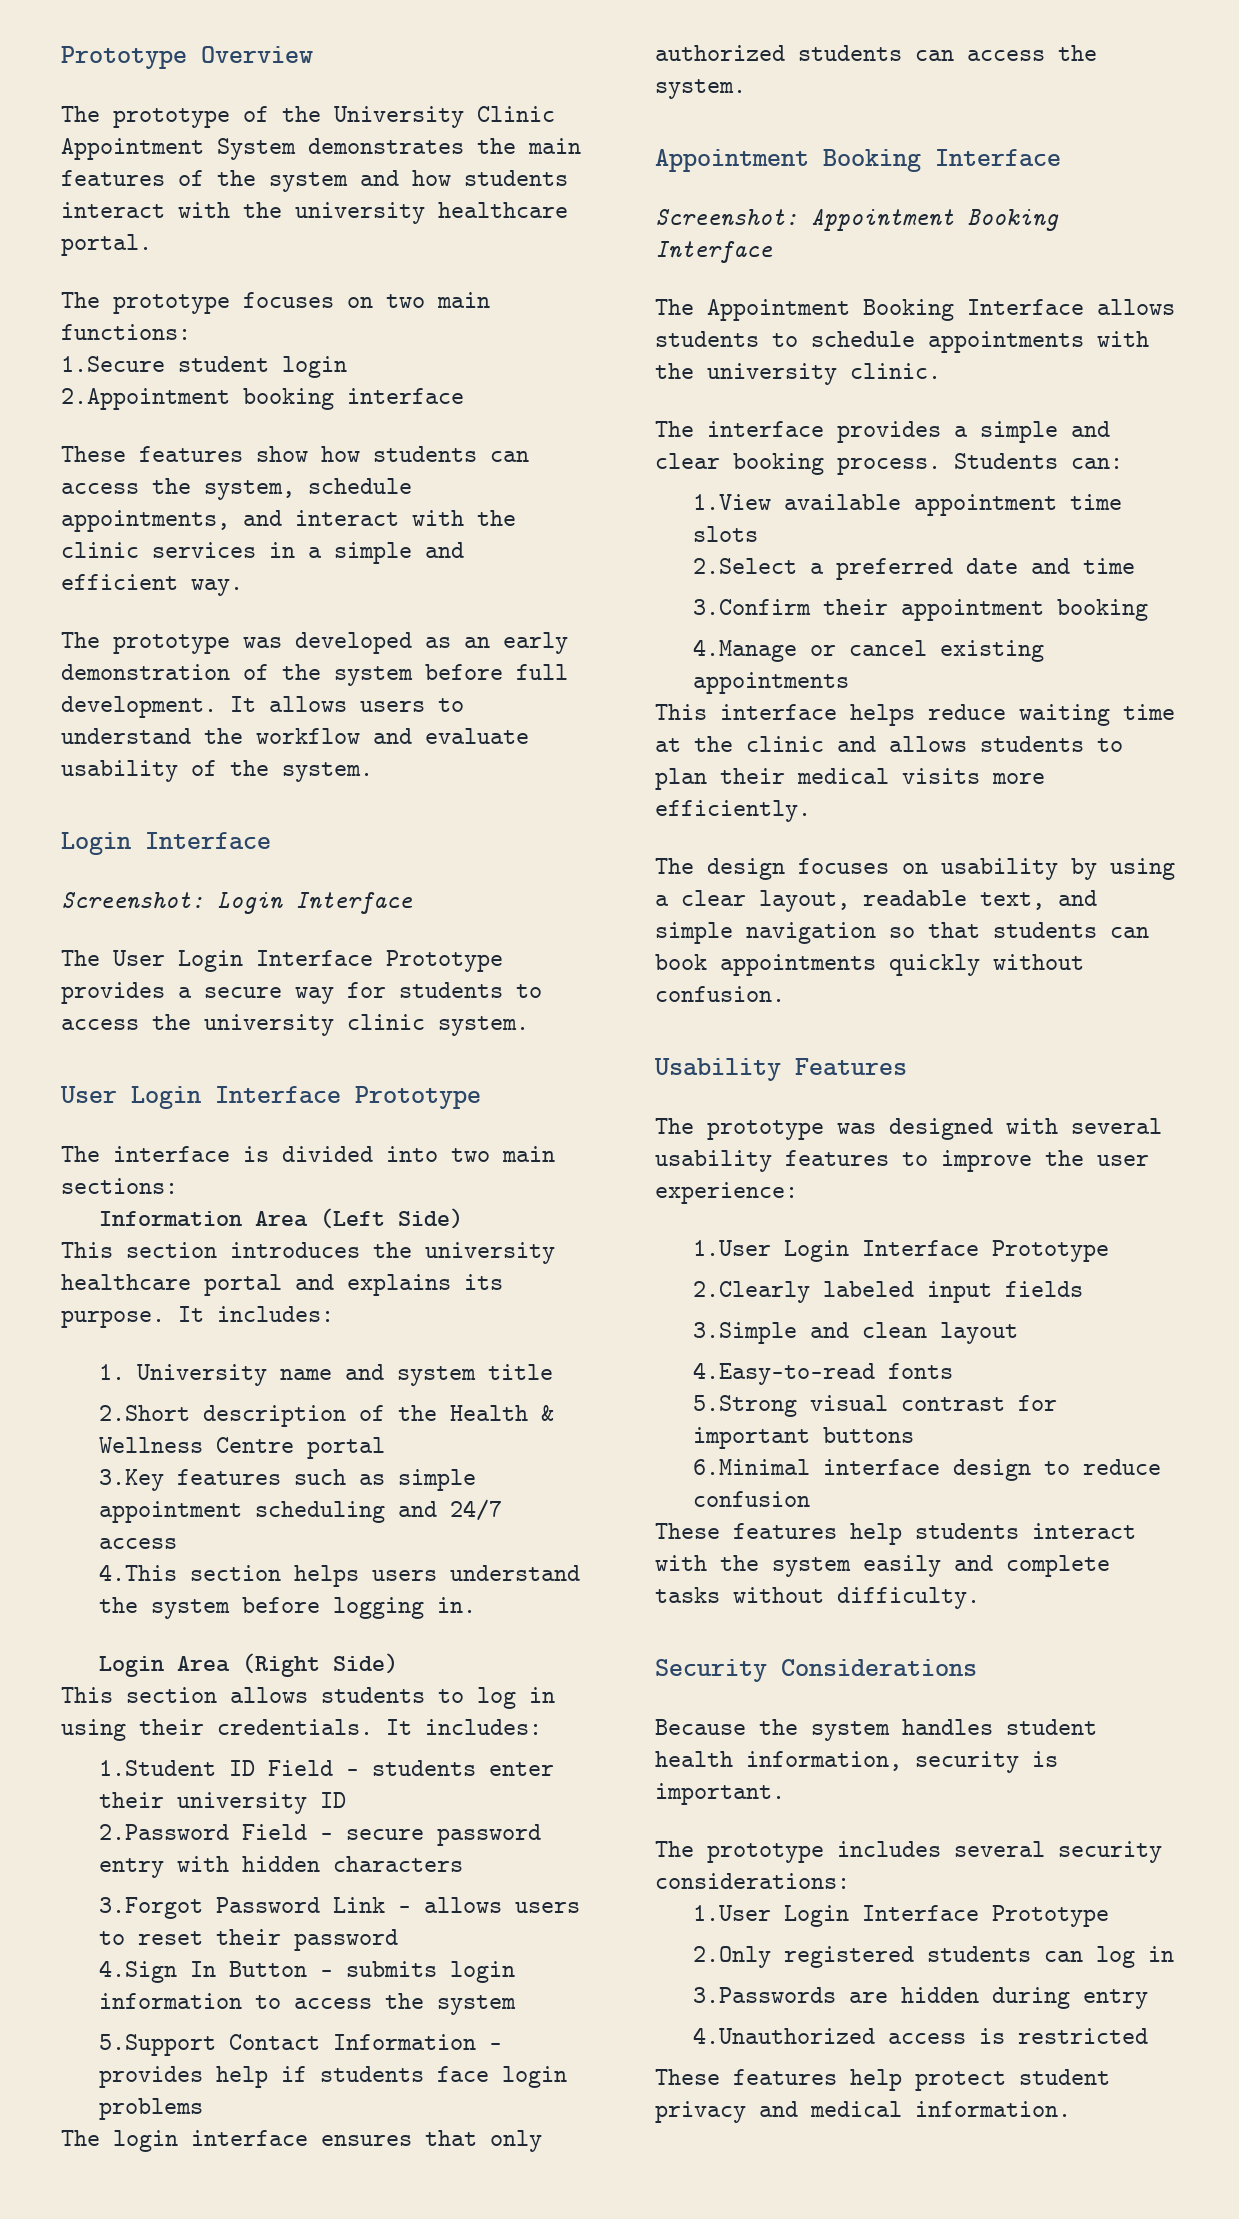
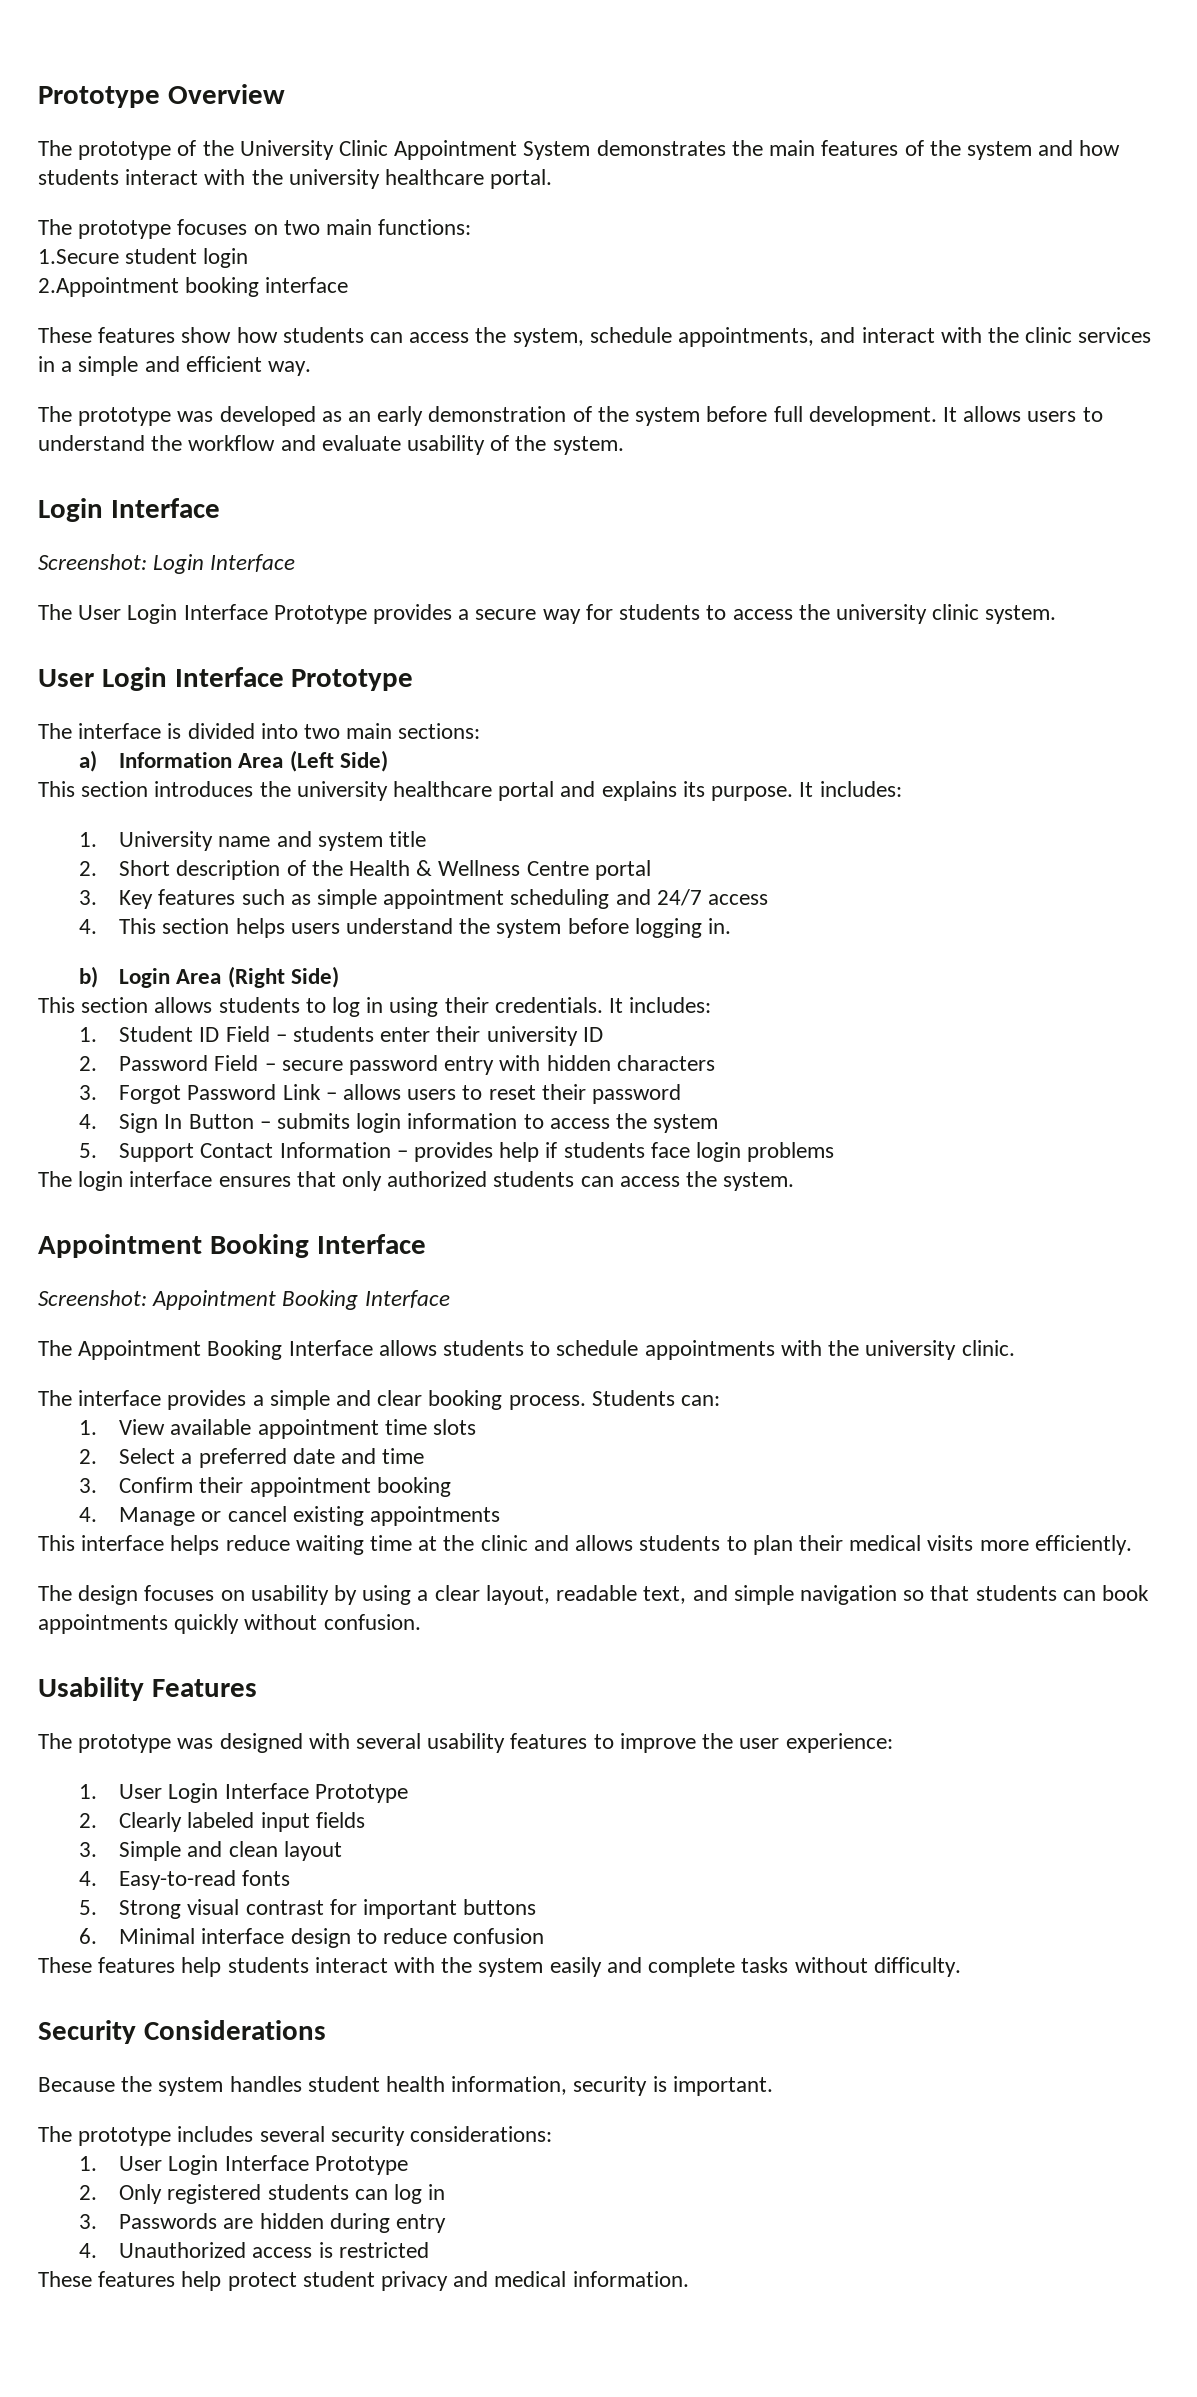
(178, 1186) none -> [78,750,97,772] a)
[98,1405,190,1421] 2.Short -> [78,860,171,876] 2. Short
[98,1469,164,1491] 3.Key -> [78,890,154,909] 3. Key
[98,1564,177,1581] 4.This -> [78,918,157,934] 4. This
(476, 1605) none -> [78,966,98,988] b)
[98,1760,216,1776] 1.Student -> [78,1026,194,1042] 1. Student
[98,1824,229,1840] 2.Password -> [78,1055,209,1071] 2. Password
[98,1897,203,1919] 3.Forgot -> [78,1085,182,1104] 3. Forgot
[98,1960,177,1983] 4.Sign -> [78,1113,159,1133] 4. Sign
[98,2034,216,2056] 5.Support -> [78,1143,195,1162] 5. Support
[692,494,771,510] 1.View -> [78,1419,166,1435] 1. View
[692,558,797,574] 2.Select -> [78,1448,176,1464] 2. Select
[692,599,811,615] 3.Confirm -> [78,1477,194,1493] 3. Confirm
[692,639,797,662] 4.Manage -> [78,1507,196,1526] 4. Manage
[692,1240,1109,1262] [692,1281,810,1303] 1.User Login Interface Prototype // 2.Clearly -> [78,1783,408,1803] [78,1812,183,1832] 1. User Login Interface Prototype // 2. Clearly
[692,1322,797,1344] 3.Simple -> [78,1841,182,1861] 3. Simple
[692,1362,875,1385] 4.Easy-to-read -> [78,1870,237,1890] 4. Easy-to-read
[692,1395,797,1417] 5.Strong -> [78,1900,182,1919] 5. Strong
[692,1459,810,1475] 6.Minimal -> [78,1928,196,1944] 6. Minimal
[692,1905,1109,1927] [692,1946,771,1968] 1.User Login Interface Prototype // 2.Only -> [78,2155,408,2175] [78,2184,163,2204] 1. User Login Interface Prototype // 2. Only
[692,1987,836,2003] 3.Passwords -> [78,2213,218,2229] 3. Passwords
[692,2027,875,2044] 4.Unauthorized -> [78,2242,247,2258] 4. Unauthorized

